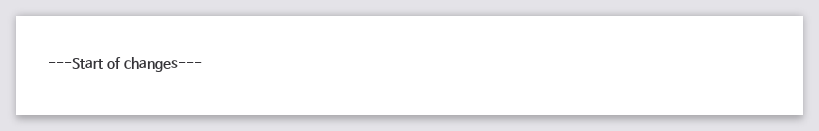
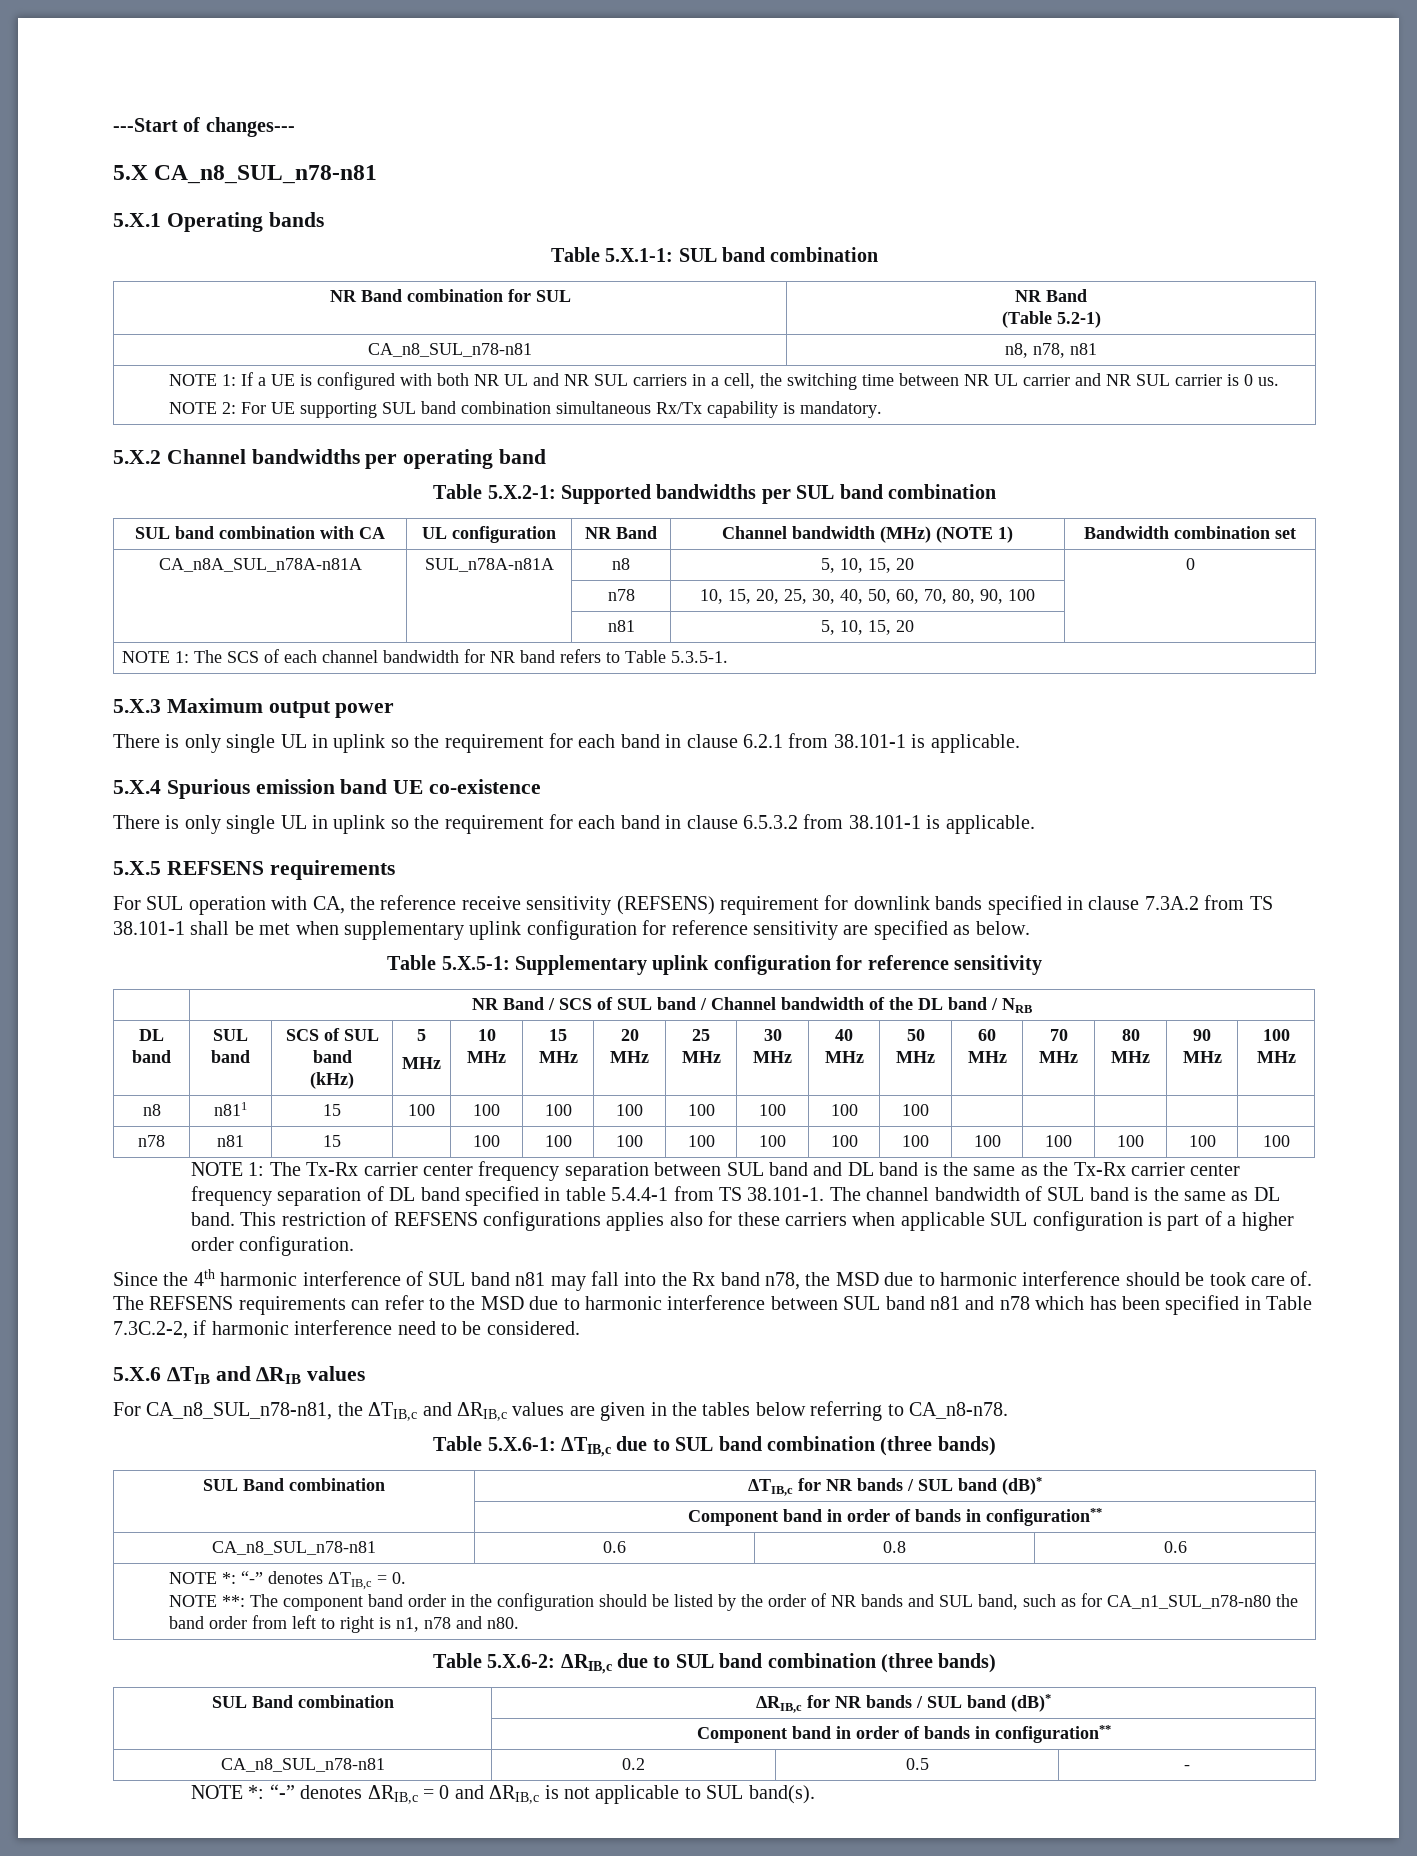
(202, 64) none -> [113,165,378,184] [113,212,324,232] [550,247,879,262] [329,289,571,302] [1015,289,1087,302] [1001,311,1101,328] [368,343,532,357] [1005,343,1097,358] [168,372,1279,390] [168,401,882,418] [113,449,547,469] [433,484,996,504] [135,526,385,539] [422,526,556,543] [585,526,657,539] [722,526,1013,543] [1084,526,1296,539] [158,558,362,572] [424,558,554,572] [612,558,630,570] [821,558,914,573] [1185,558,1195,570] [607,589,635,601] [700,589,1035,604] [607,620,635,632] [821,620,914,635] [121,649,728,663] [113,698,395,718] [113,733,1020,753] [113,779,542,799] [113,814,1035,834] [113,860,395,880] [113,895,1273,915] [113,920,1030,940] [387,955,1042,975] [472,997,1032,1013] [139,1029,164,1041] [132,1050,171,1063] [213,1029,248,1041] [211,1050,250,1063] [285,1028,379,1041] [312,1050,352,1063] [310,1072,354,1089] [417,1029,426,1041] [402,1057,441,1069] [477,1029,496,1041] [467,1051,506,1063] [549,1029,567,1041] [538,1051,578,1063] [620,1029,639,1041] [610,1051,649,1063] [692,1029,710,1041] [681,1051,721,1063] [763,1029,782,1041] [753,1051,792,1063] [835,1029,853,1041] [824,1051,864,1063] [906,1029,925,1041] [896,1051,935,1063] [978,1029,996,1041] [967,1051,1007,1063] [1049,1029,1068,1041] [1039,1051,1078,1063] [1121,1029,1140,1041] [1111,1051,1150,1063] [1193,1029,1211,1041] [1182,1051,1222,1063] [1262,1029,1290,1041] [1256,1051,1296,1063] [142,1104,161,1116] [214,1102,247,1116] [323,1104,341,1116] [408,1104,435,1116] [473,1104,500,1116] [544,1104,572,1116] [616,1104,643,1116] [687,1104,715,1116] [759,1104,786,1116] [830,1104,858,1116] [902,1104,929,1116] [138,1135,165,1147] [217,1135,244,1147] [323,1135,341,1147] [473,1135,500,1147] [544,1135,572,1147] [616,1135,643,1147] [687,1135,715,1147] [759,1135,786,1147] [830,1135,858,1147] [902,1135,929,1147] [973,1135,1001,1147] [1045,1135,1072,1147] [1117,1135,1144,1147] [1188,1135,1216,1147] [1262,1135,1290,1147] [190,1161,1241,1181] [190,1186,1280,1206] [190,1211,1294,1231] [190,1236,355,1256] [113,1269,1313,1291] [113,1295,1313,1315] [113,1320,580,1339] [113,1366,366,1384] [113,1401,1008,1421] [433,1436,996,1457] [203,1478,385,1491] [748,1477,1042,1496] [688,1508,1102,1526] [212,1541,376,1555] [603,1541,626,1553] [883,1541,906,1553] [1163,1541,1187,1553] [168,1571,406,1590] [168,1593,1298,1611] [168,1615,519,1633] [432,1653,997,1674] [211,1695,394,1708] [756,1694,1051,1713] [696,1725,1111,1743] [220,1758,385,1772] [622,1758,645,1770] [905,1758,929,1770] [1184,1765,1190,1770] [190,1784,815,1804] // 5.X CA_n8_SUL_n78-n81 // 5.X.1 Operating bands // Table 5.X.1-1: SUL band combination // NR Band combination for SUL | NR Band // (Table 5.2-1) // CA_n8_SUL_n78-n81 | n8, n78, n81 // NOTE 1: If a UE is configured with both NR UL and NR SUL carriers in a cell, the switching time between NR UL carrier and NR SUL carrier is 0 us. // NOTE 2: For UE supporting SUL band combination simultaneous Rx/Tx capability is mandatory. // 5.X.2 Channel bandwidths per operating band // Table 5.X.2-1: Supported bandwidths per SUL band combination // SUL band combination with CA | UL configuration | NR Band | Channel bandwidth (MHz) (NOTE 1) | Bandwidth combination set // CA_n8A_SUL_n78A-n81A | SUL_n78A-n81A | n8 | 5, 10, 15, 20 | 0 // | | n78 | 10, 15, 20, 25, 30, 40, 50, 60, 70, 80, 90, 100 | // | | n81 | 5, 10, 15, 20 | // NOTE 1: The SCS of each channel bandwidth for NR band refers to Table 5.3.5-1. // 5.X.3 Maximum output power // There is only single UL in uplink so the requirement for each band in clause 6.2.1 from 38.101-1 is applicable. // 5.X.4 Spurious emission band UE co-existence // There is only single UL in uplink so the requirement for each band in clause 6.5.3.2 from 38.101-1 is applicable. // 5.X.5 REFSENS requirements // For SUL operation with CA, the reference receive sensitivity (REFSENS) requirement for downlink bands specified in clause 7.3A.2 from TS 38.101-1 shall be met when supplementary uplink configuration for reference sensitivity are specified as below. // Table 5.X.5-1: Supplementary uplink configuration for reference sensitivity // | NR Band / SCS of SUL band / Channel bandwidth of the DL band / NRB // DL band | SUL band | SCS of SUL band // (kHz) | 5 // MHz | 10 MHz | 15 MHz | 20 MHz | 25 MHz | 30 MHz | 40 MHz | 50 MHz | 60 MHz | 70 MHz | 80 MHz | 90 MHz | 100 MHz // n8 | n811 | 15 | 100 | 100 | 100 | 100 | 100 | 100 | 100 | 100 | | | | | // n78 | n81 | 15 | | 100 | 100 | 100 | 100 | 100 | 100 | 100 | 100 | 100 | 100 | 100 | 100 // NOTE 1: The Tx-Rx carrier center frequency separation between SUL band and DL band is the same as the Tx-Rx carrier center frequency separation of DL band specified in table 5.4.4-1 from TS 38.101-1. The channel bandwidth of SUL band is the same as DL band. This restriction of REFSENS configurations applies also for these carriers when applicable SUL configuration is part of a higher order configuration. // Since the 4th harmonic interference of SUL band n81 may fall into the Rx band n78, the MSD due to harmonic interference should be took care of. The REFSENS requirements can refer to the MSD due to harmonic interference between SUL band n81 and n78 which has been specified in Table 7.3C.2-2, if harmonic interference need to be considered. // 5.X.6 ∆TIB and ∆RIB values // For CA_n8_SUL_n78-n81, the ΔTIB,c and ΔRIB,c values are given in the tables below referring to CA_n8-n78. // Table 5.X.6-1: ΔTIB,c due to SUL band combination (three bands) // SUL Band combination | ΔTIB,c for NR bands / SUL band (dB)* // | Component band in order of bands in configuration** // CA_n8_SUL_n78-n81 | 0.6 | 0.8 | 0.6 // NOTE *: “-” denotes ΔTIB,c = 0. // NOTE **: The component band order in the configuration should be listed by the order of NR bands and SUL band, such as for CA_n1_SUL_n78-n80 the band order from left to right is n1, n78 and n80. // Table 5.X.6-2: ΔRIB,c due to SUL band combination (three bands) // SUL Band combination | ΔRIB,c for NR bands / SUL band (dB)* // | Component band in order of bands in configuration** // CA_n8_SUL_n78-n81 | 0.2 | 0.5 | - // NOTE *: “-” denotes ΔRIB,c = 0 and ΔRIB,c is not applicable to SUL band(s).

